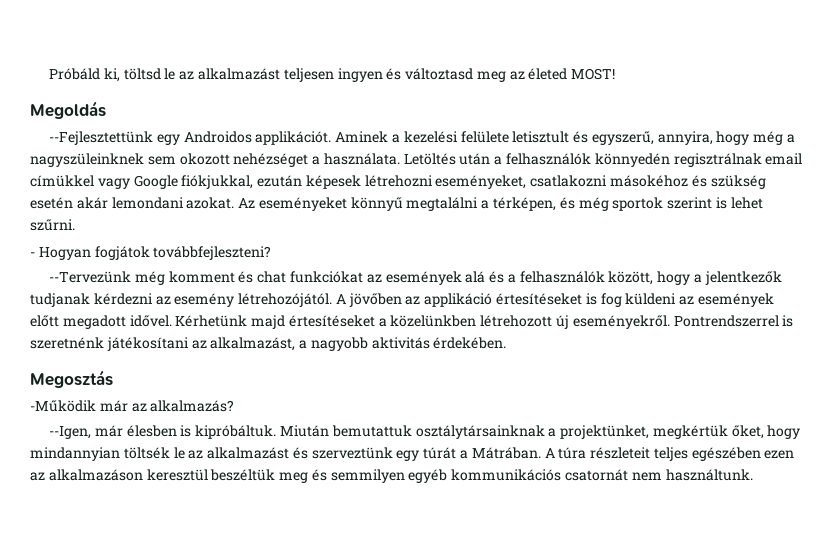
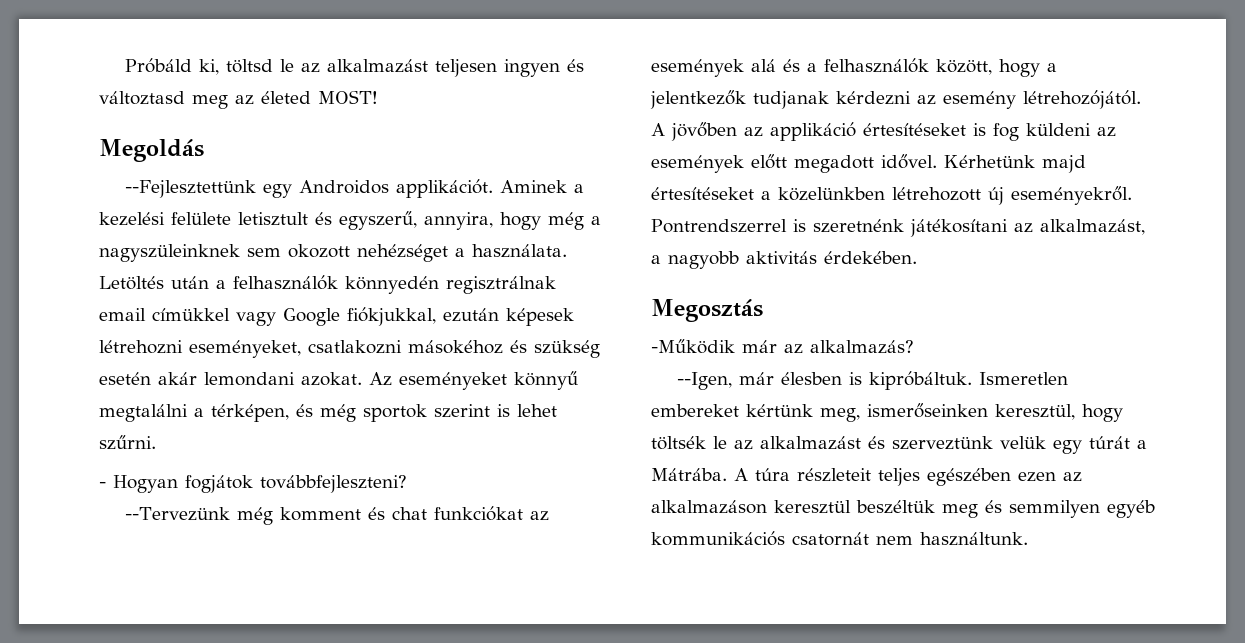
[280,425,801,439] [30,447,120,461] Miután bemutattuk osztálytársainknak a projektünket, megkértük őket, hogy mindannyian -> [978,372,1068,385] [651,403,1123,422] Ismeretlen embereket kértünk meg, ismerőseinken keresztül, hogy
(393, 453) none -> [1000,436,1046,449] velük
[471,447,541,459] Mátrában. -> [651,468,727,481] Mátrába.

